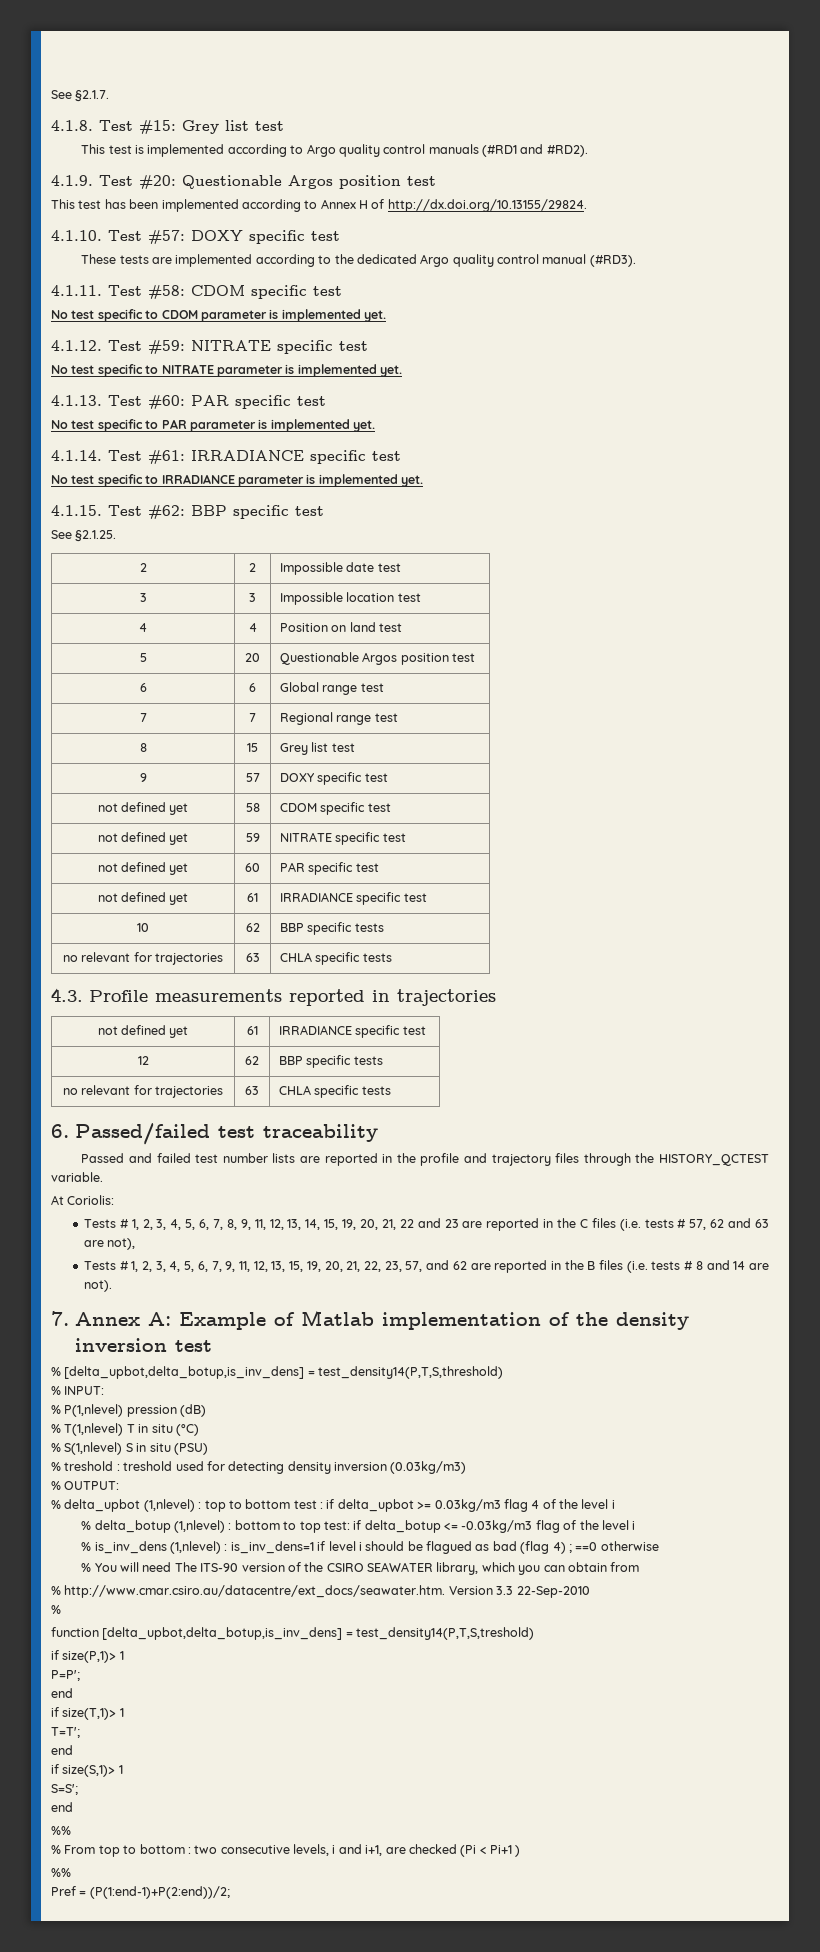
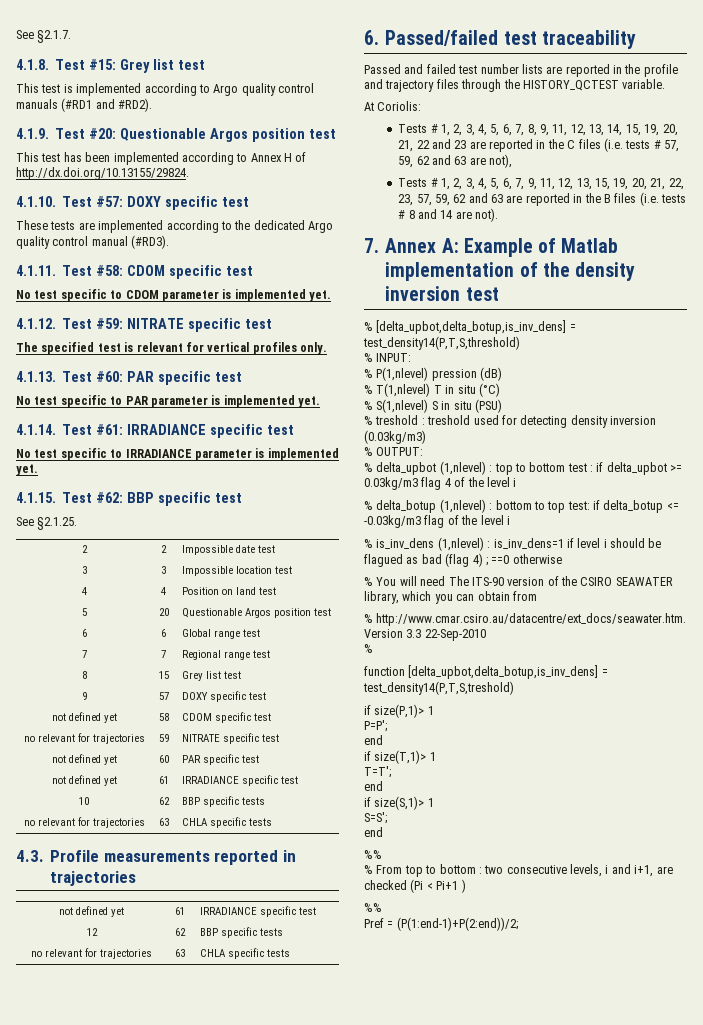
[51,364,402,377] No test specific to NITRATE parameter is implemented yet. -> [16,342,327,355] The specified test is relevant for vertical profiles only.
[97,832,189,845] not defined yet -> [23,733,145,744] no relevant for trajectories
(707, 1224) none -> [398,156,414,168] 59,
[426,1260,467,1270] and 62 -> [434,193,504,206] 59, 62 and 63

